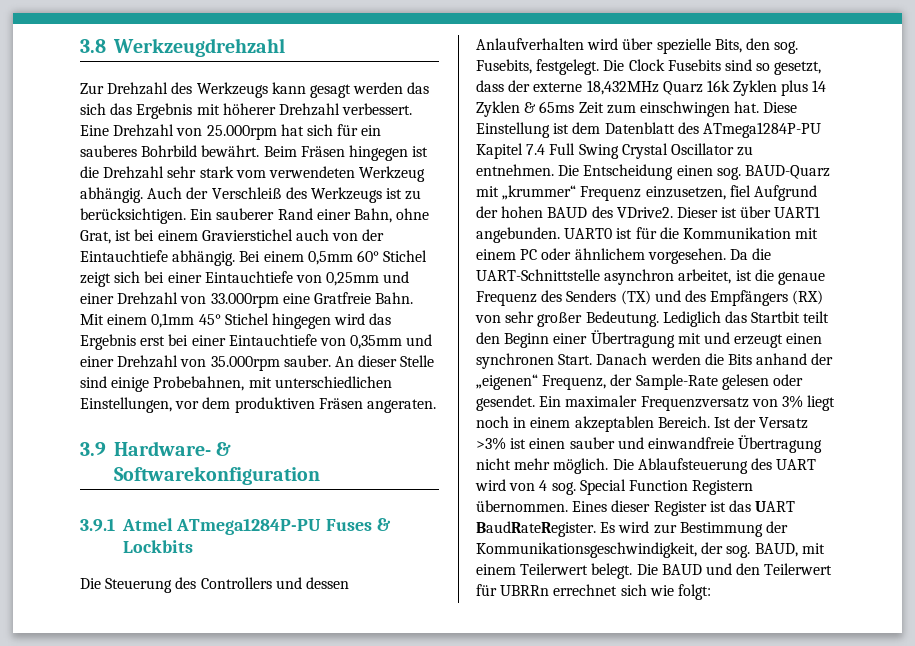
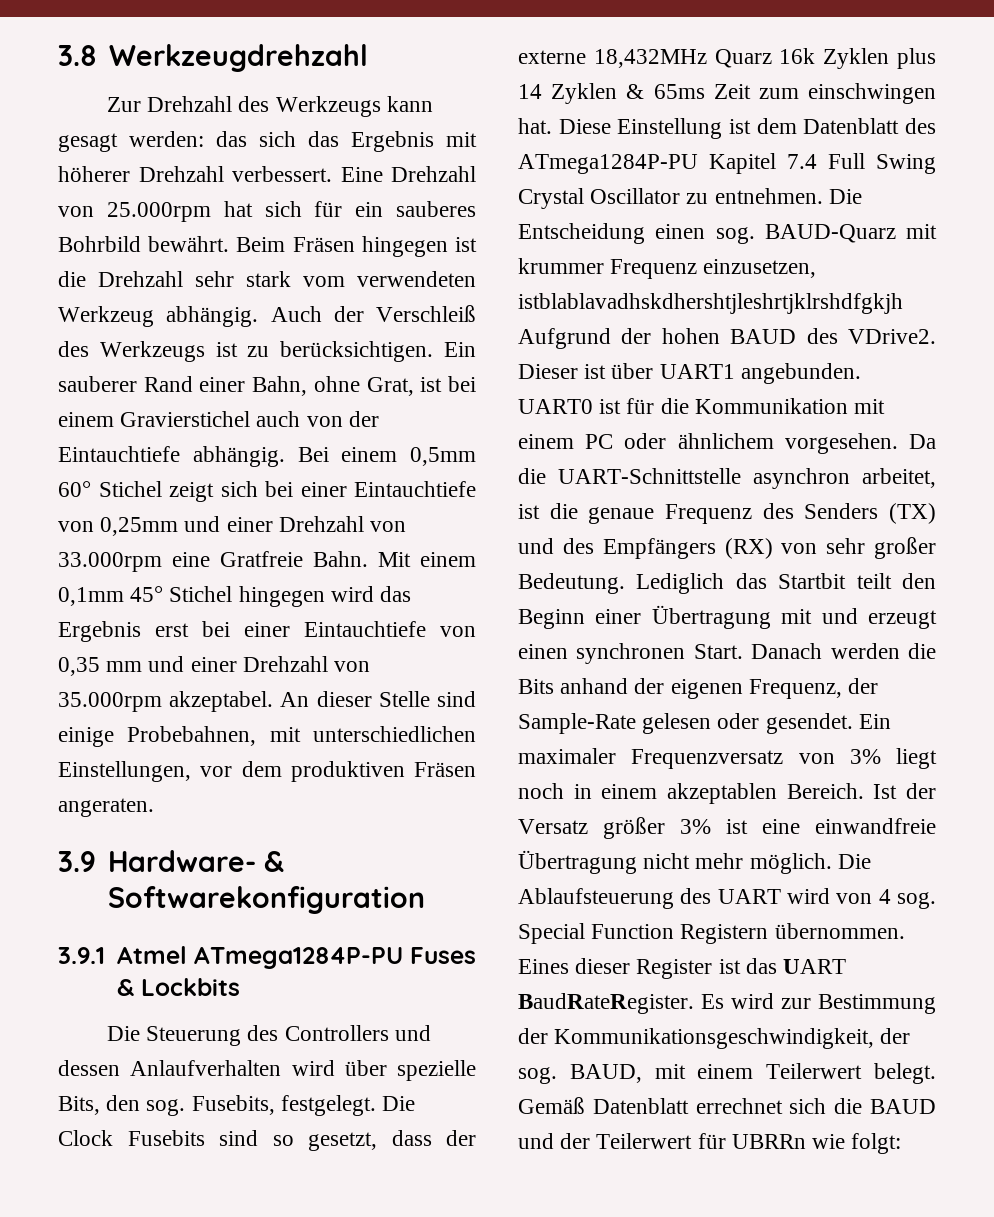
[353,82,404,94] werden -> [129,131,204,147] werden:
[350,335,403,349] 0,35mm -> [58,657,143,676] 0,35 mm
[283,355,331,367] sauber. -> [169,691,274,712] akzeptabel.
[502,185,577,200] „krummer“ -> [518,258,604,274] krummer
[729,185,751,197] fiel -> [518,293,903,314] istblablavadhskdhershtjleshrtjklrshdfgkjh
[476,374,538,390] „eigenen“ -> [670,679,743,699] eigenen
[476,437,644,450] >3% ist einen sauber und -> [603,817,800,839] größer 3% ist eine
[636,564,658,575] Die -> [518,1097,863,1114] Gemäß Datenblatt errechnet sich die
[736,563,761,575] den -> [560,1133,591,1149] der
[553,584,647,596] errechnet sich -> (806, 1141) none

